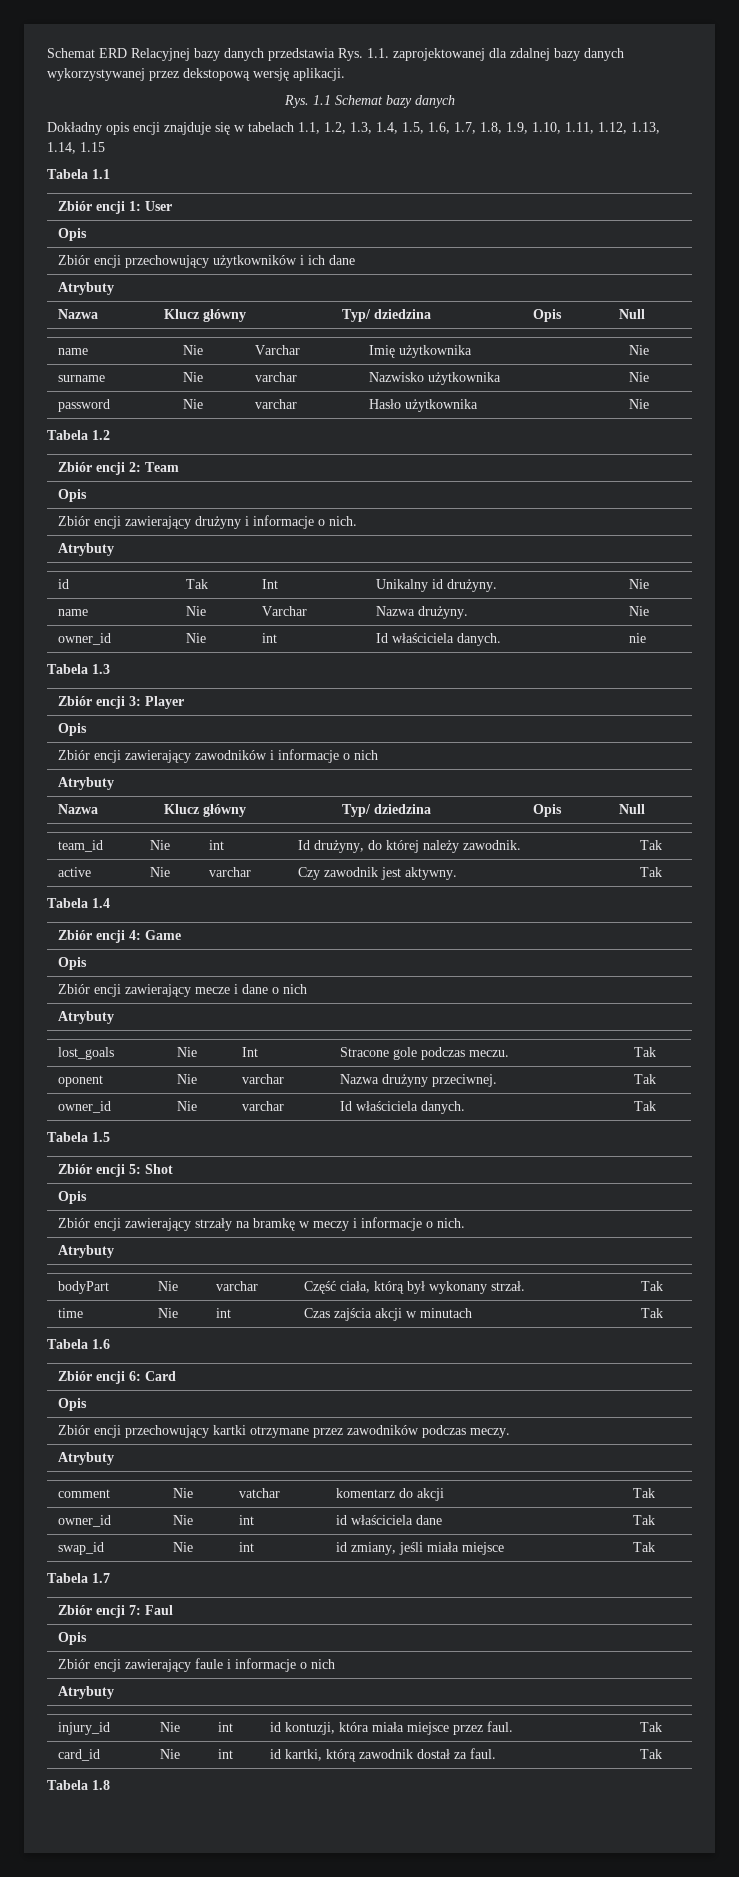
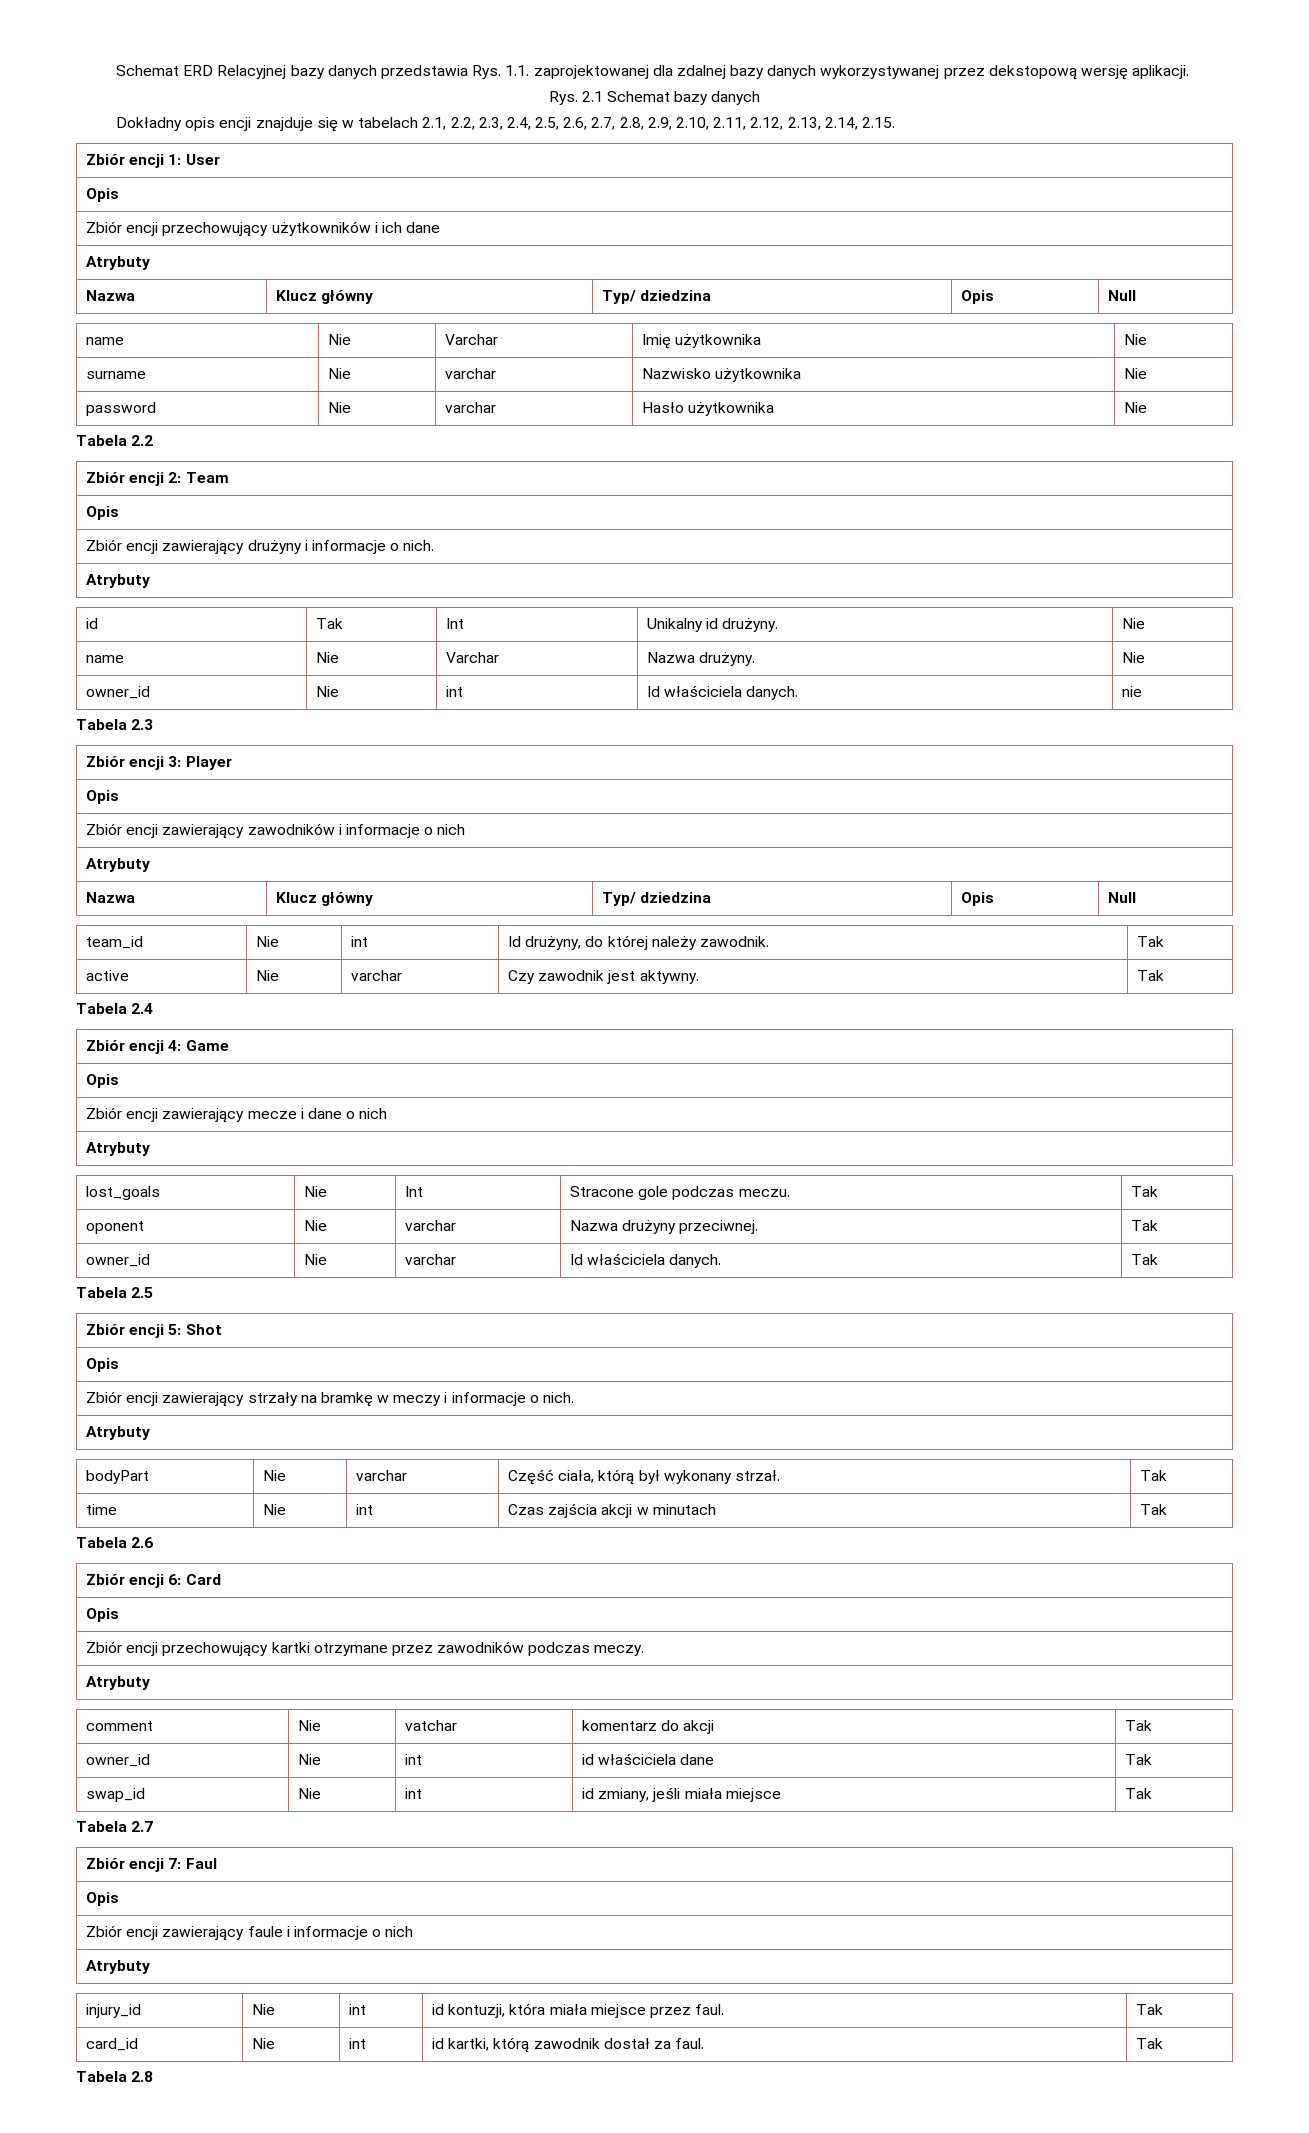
[312,95,331,105] 1.1 -> [581,91,603,102] 2.1
[298,122,660,134] [47,142,105,154] [47,169,110,179] 1.1, 1.2, 1.3, 1.4, 1.5, 1.6, 1.7, 1.8, 1.9, 1.10, 1.11, 1.12, 1.13, 1.14, 1.15 // Tabela 1.1 -> [422,117,895,130] 2.1, 2.2, 2.3, 2.4, 2.5, 2.6, 2.7, 2.8, 2.9, 2.10, 2.11, 2.12, 2.13, 2.14, 2.15.
[92,430,110,440] 1.2 -> [131,435,154,446] 2.2
[92,664,110,674] 1.3 -> [131,719,154,730] 2.3
[92,898,110,908] 1.4 -> [131,1003,154,1014] 2.4
[92,1132,110,1142] 1.5 -> [131,1287,154,1298] 2.5
[92,1339,110,1349] 1.6 -> [131,1537,154,1548] 2.6
[92,1573,110,1583] 1.7 -> [131,1821,154,1832] 2.7
[92,1780,110,1790] 1.8 -> [131,2071,154,2082] 2.8

